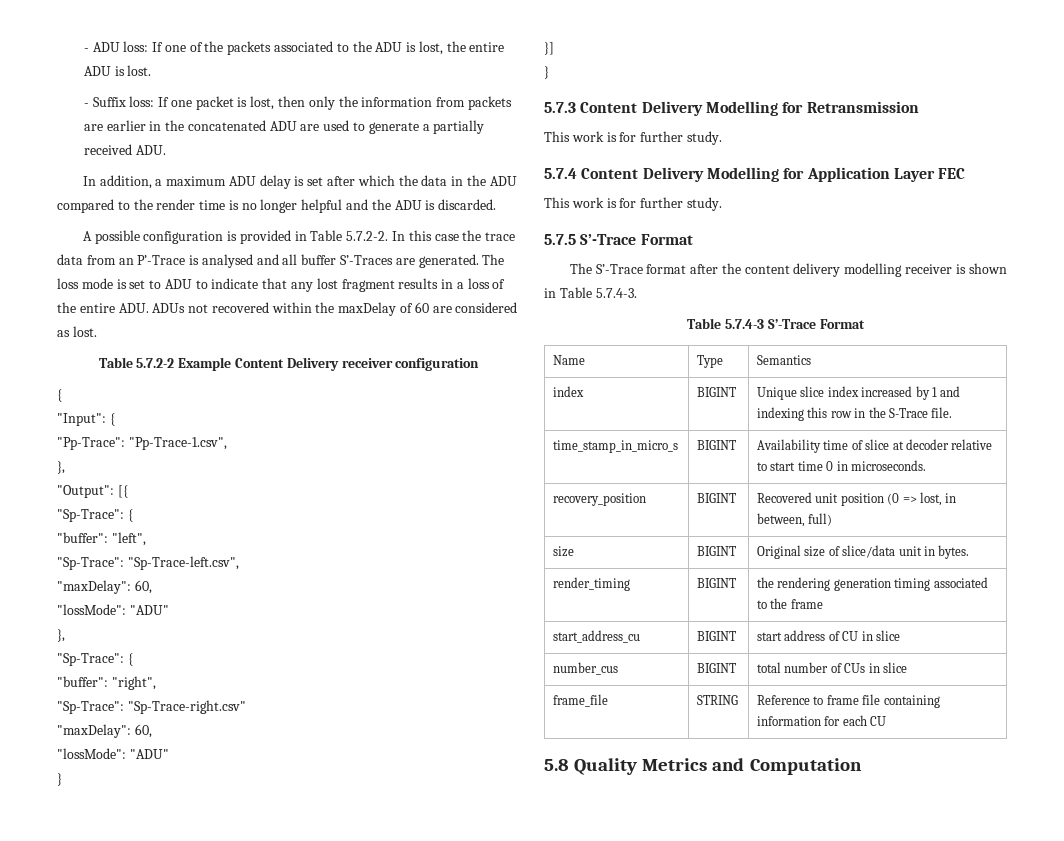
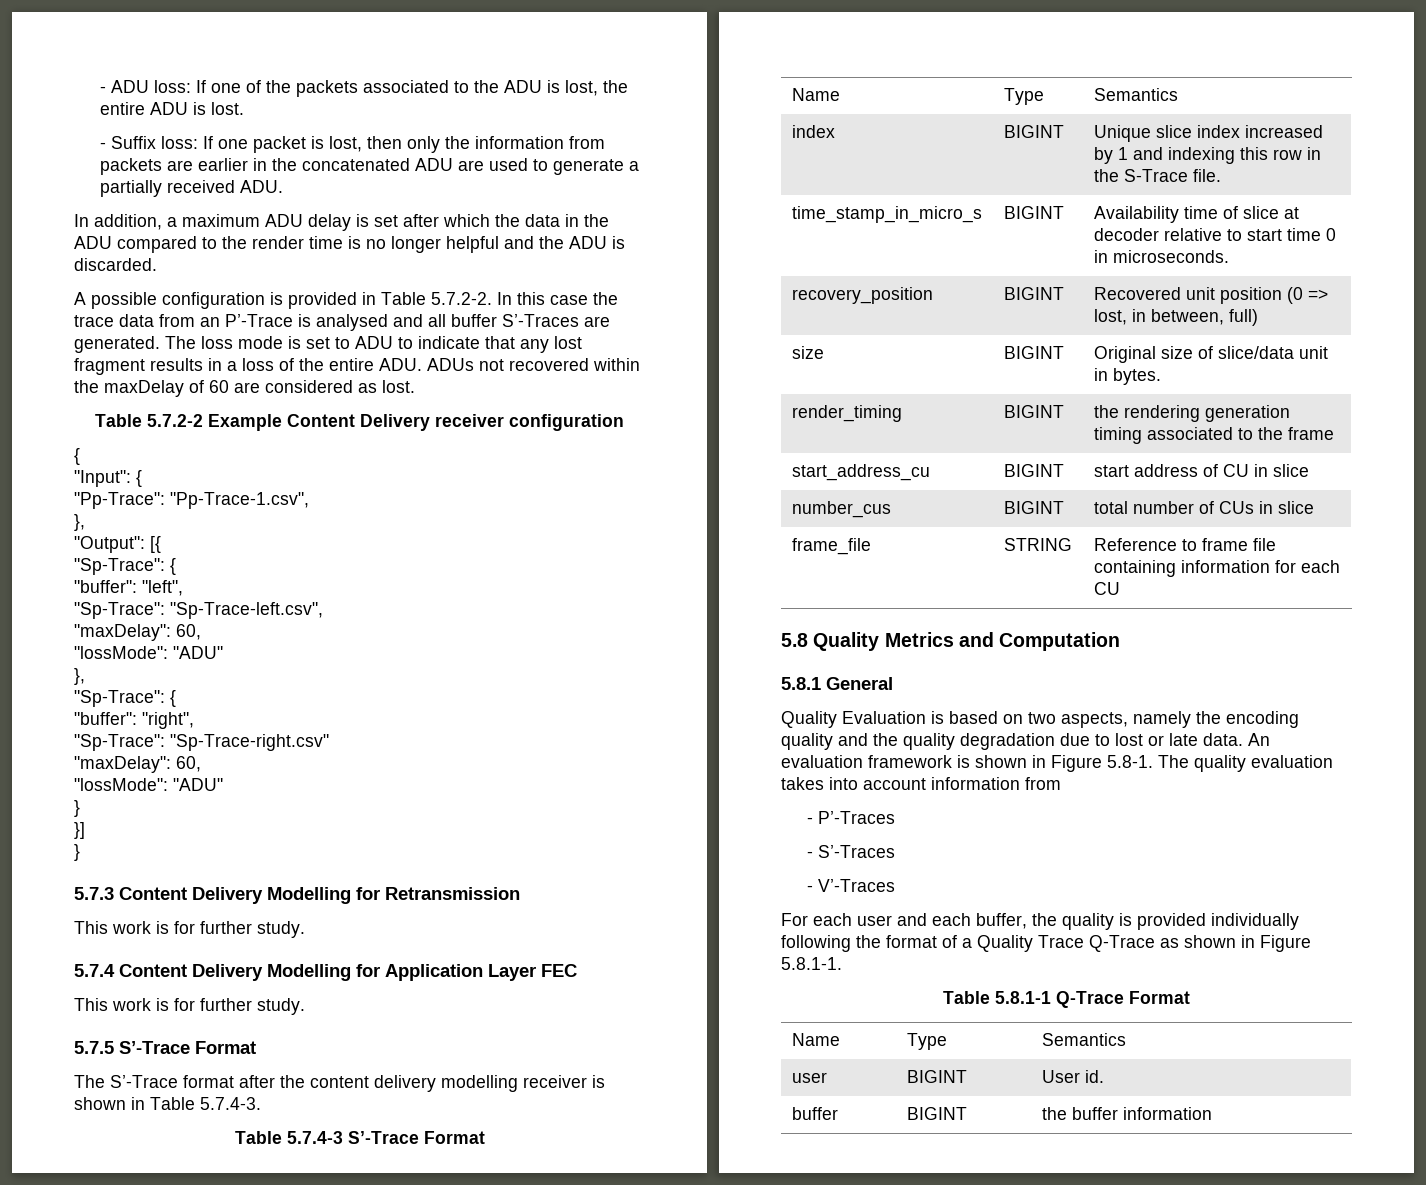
(862, 766) none -> [781,677,893,690] [781,711,1299,728] [781,733,1270,750] [781,755,1333,772] [781,777,1061,790] [806,811,895,824] [806,845,895,858] [806,879,895,892] [781,913,1299,930] [781,935,1311,952] [781,957,842,970] [943,991,1190,1008] [791,1033,840,1046] [906,1033,947,1050] [1041,1033,1126,1046] [791,1072,827,1083] [906,1070,967,1083] [1041,1070,1104,1083] [791,1107,838,1120] [906,1107,967,1120] [1041,1107,1212,1120] // 5.8.1 General // Quality Evaluation is based on two aspects, namely the encoding quality and the quality degradation due to lost or late data. An evaluation framework is shown in Figure 5.8-1. The quality evaluation takes into account information from // - P’-Traces // - S’-Traces // - V’-Traces // For each user and each buffer, the quality is provided individually following the format of a Quality Trace Q-Trace as shown in Figure 5.8.1-1. // Table 5.8.1-1 Q-Trace Format // Name | Type | Semantics // user | BIGINT | User id. // buffer | BIGINT | the buffer information

